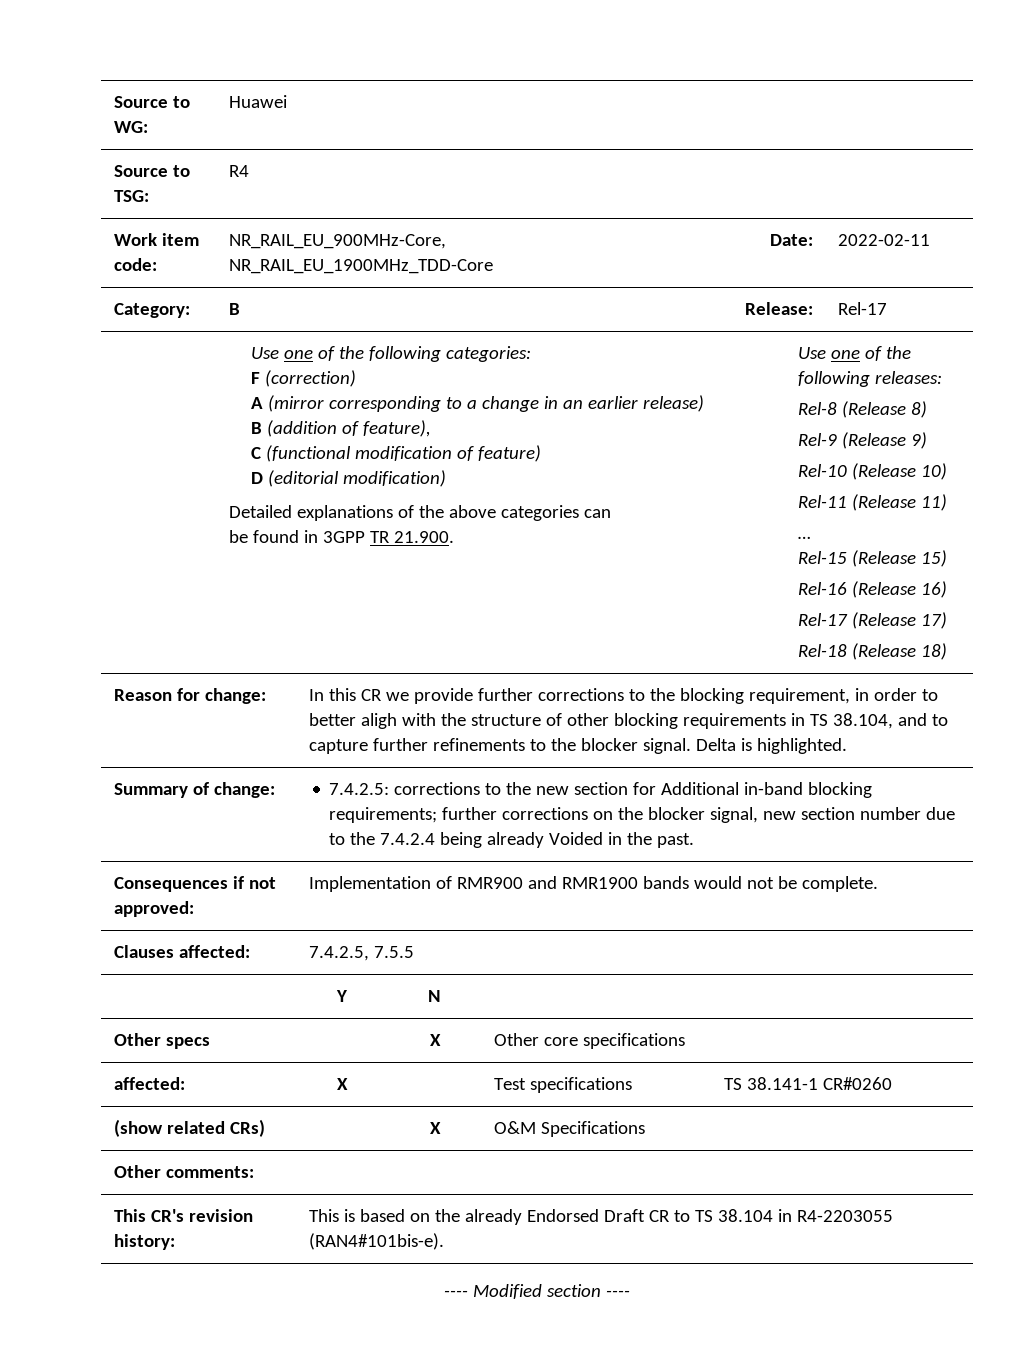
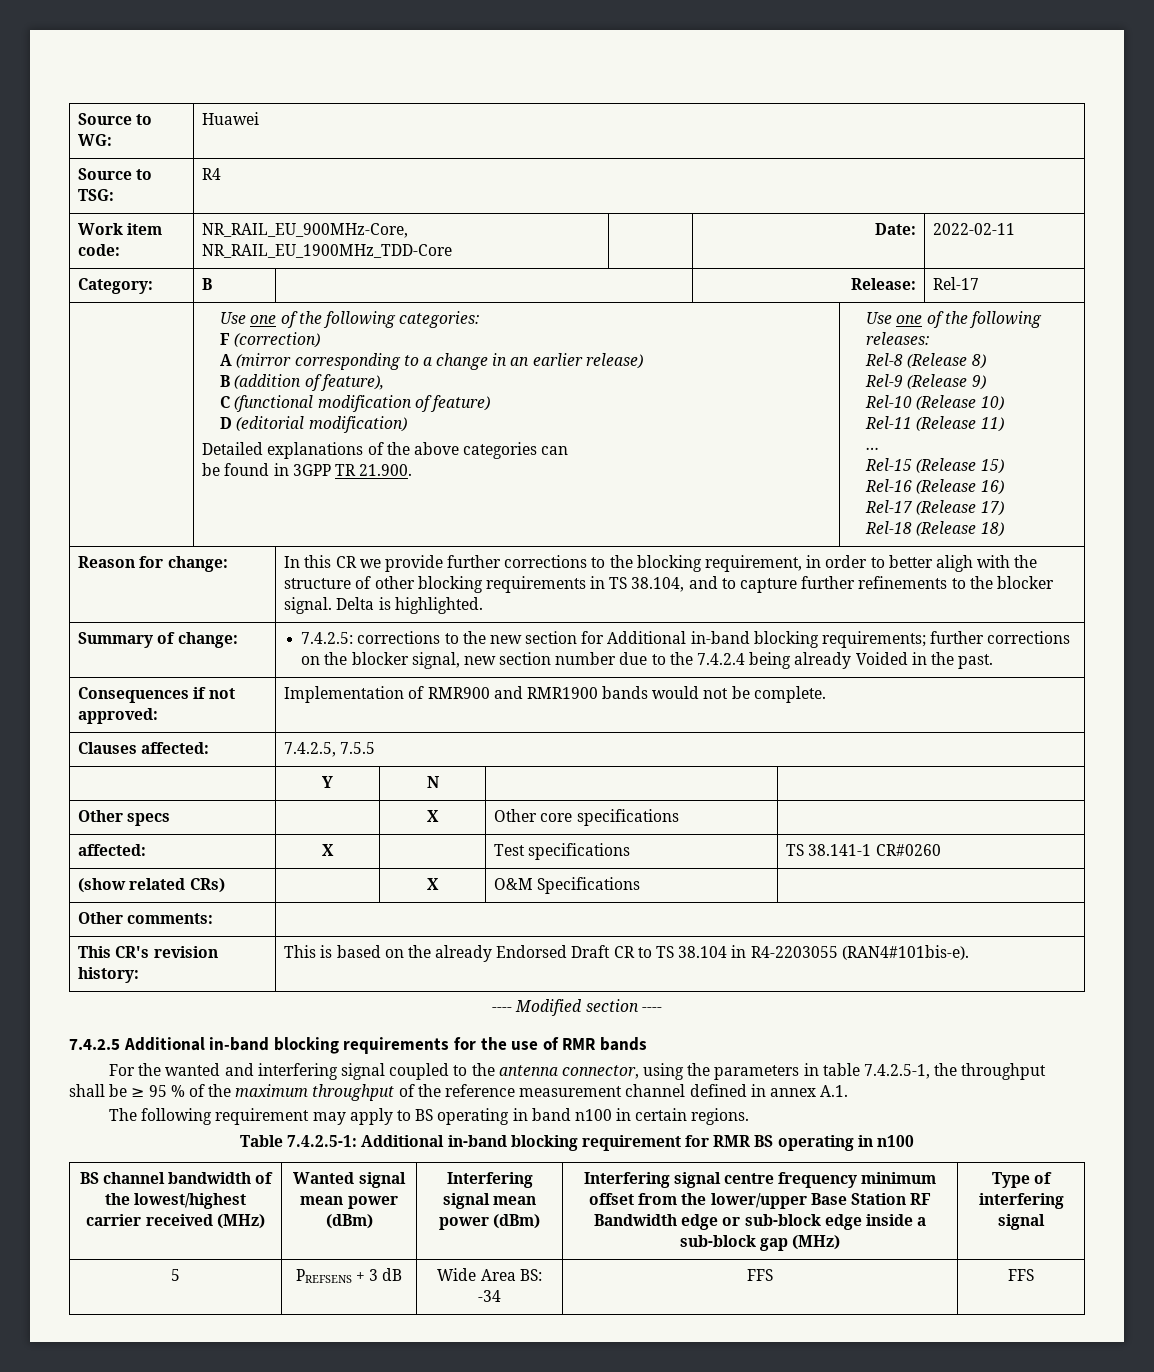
(630, 1293) none -> [69,1037,647,1054] [109,1063,1047,1080] [69,1084,849,1101] [109,1108,750,1125] [239,1135,915,1151] [79,1172,274,1184] [104,1193,247,1209] [86,1214,265,1229] [293,1172,406,1188] [300,1196,398,1209] [325,1214,373,1229] [446,1172,533,1188] [442,1193,537,1209] [438,1214,541,1230] [583,1172,937,1188] [588,1193,932,1209] [593,1214,927,1230] [679,1235,841,1251] [991,1172,1053,1188] [978,1193,1064,1209] [998,1214,1045,1230] [171,1269,180,1281] [295,1268,403,1283] [437,1268,542,1281] [478,1290,502,1302] [747,1269,773,1281] [1008,1269,1034,1281] // 7.4.2.5 Additional in-band blocking requirements for the use of RMR bands // For the wanted and interfering signal coupled to the antenna connector, using the parameters in table 7.4.2.5-1, the throughput shall be ≥ 95 % of the maximum throughput of the reference measurement channel defined in annex A.1. // The following requirement may apply to BS operating in band n100 in certain regions. // Table 7.4.2.5-1: Additional in-band blocking requirement for RMR BS operating in n100 // BS channel bandwidth of the lowest/highest carrier received (MHz) | Wanted signal mean power (dBm) | Interfering signal mean power (dBm) | Interfering signal centre frequency minimum offset from the lower/upper Base Station RF Bandwidth edge or sub-block edge inside a sub-block gap (MHz) | Type of interfering signal // 5 | PREFSENS + 3 dB | Wide Area BS: -34 | FFS | FFS

